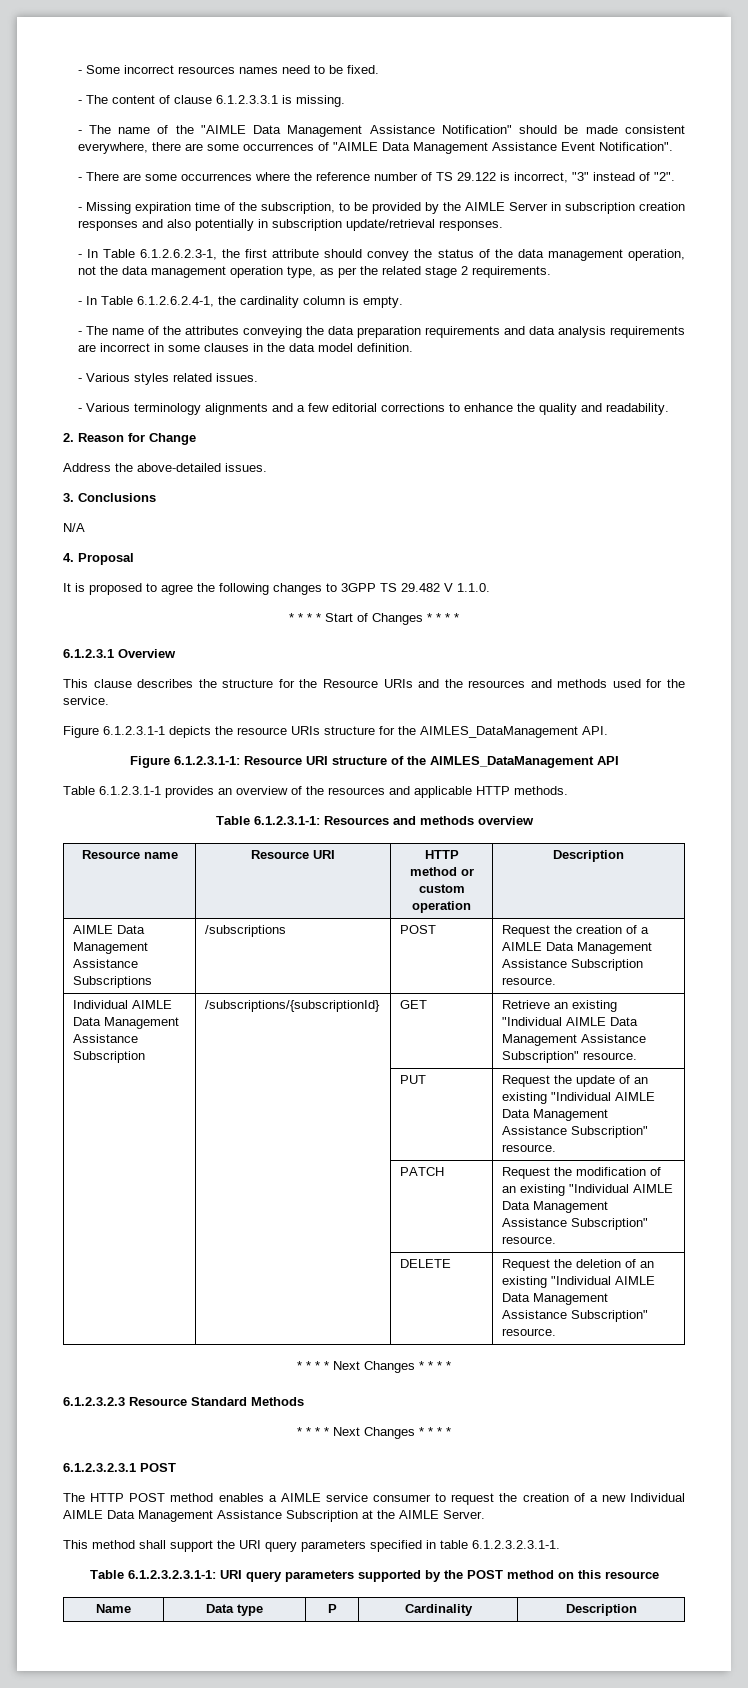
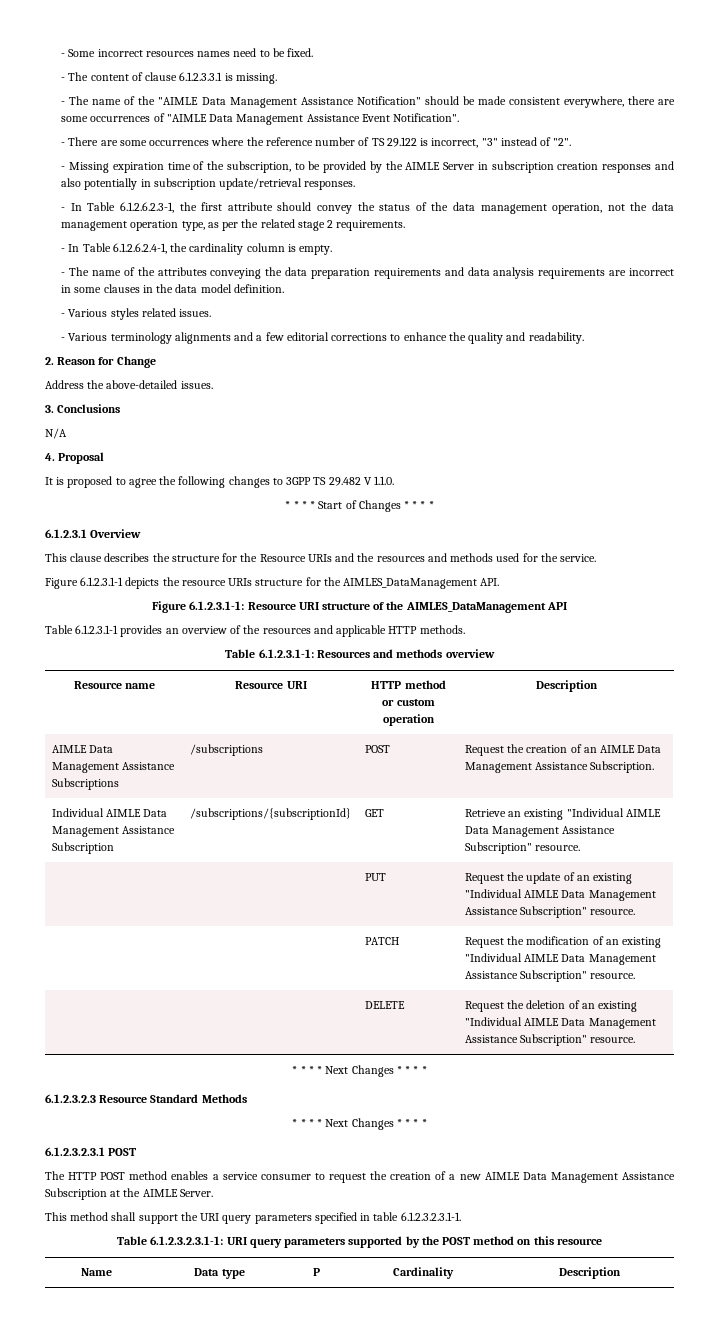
[640,927,649,934] [501,942,652,954] [501,959,643,971] [501,977,556,985] a AIMLE Data Management Assistance Subscription resource. -> [583,745,662,753] [464,761,655,773] an AIMLE Data Management Assistance Subscription.
[280,1493,321,1502] AIMLE -> (219, 1177) none
[630,1493,685,1502] Individual -> (481, 1177) none

